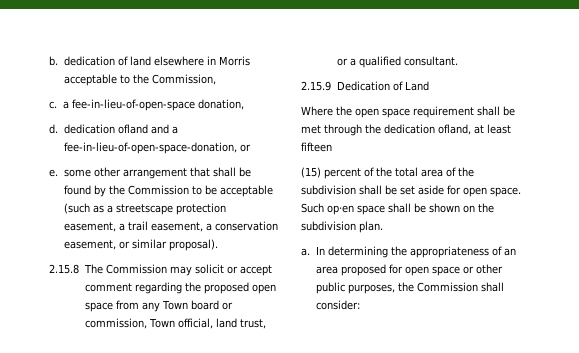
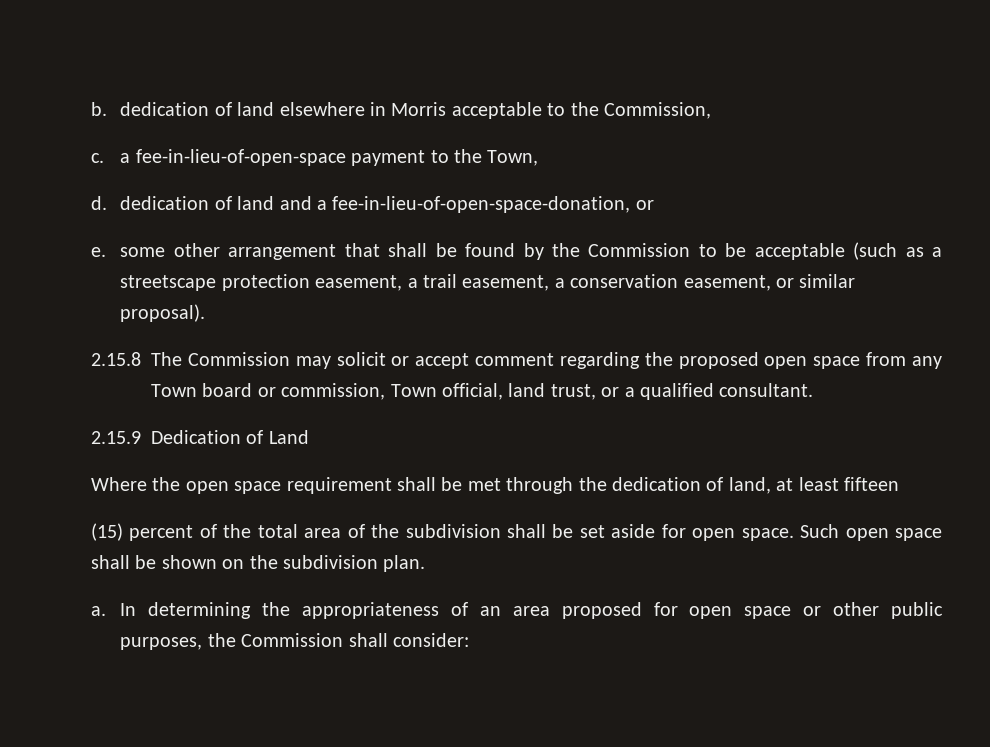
[197,99,244,110] donation, -> [351,149,539,166] payment to the Town,
[117,124,148,134] ofland -> [214,196,275,210] of land
[438,124,471,135] ofland, -> [706,477,771,494] of land,
[327,205,354,215] op·en -> [845,528,889,541] open

